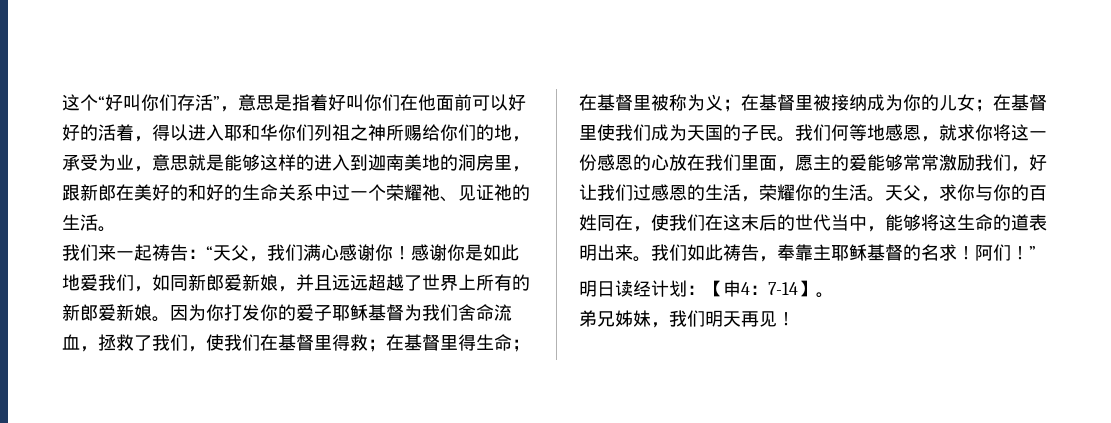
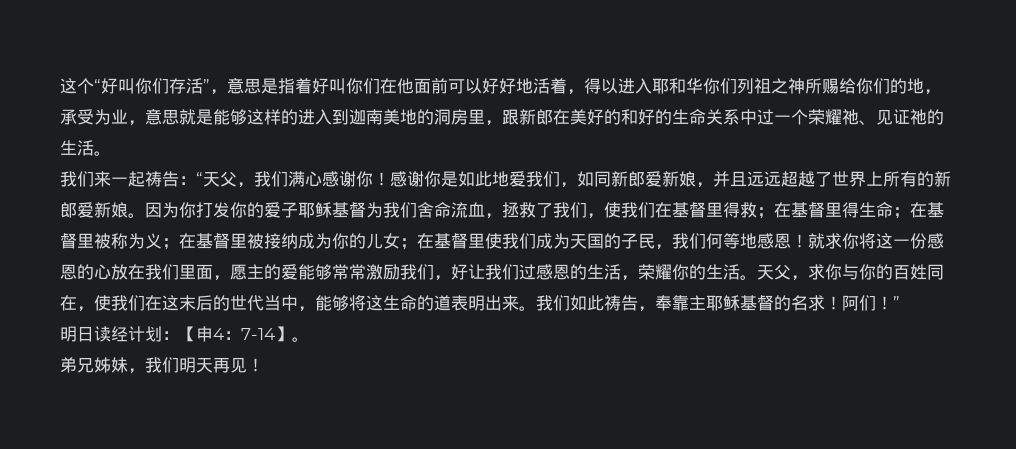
[80,124,98,141] 的 -> [516,78,533,94] 地
[777,136,795,142] 。 -> [655,244,672,250] ，
[921,136,939,142] ， -> [791,234,808,248] ！

